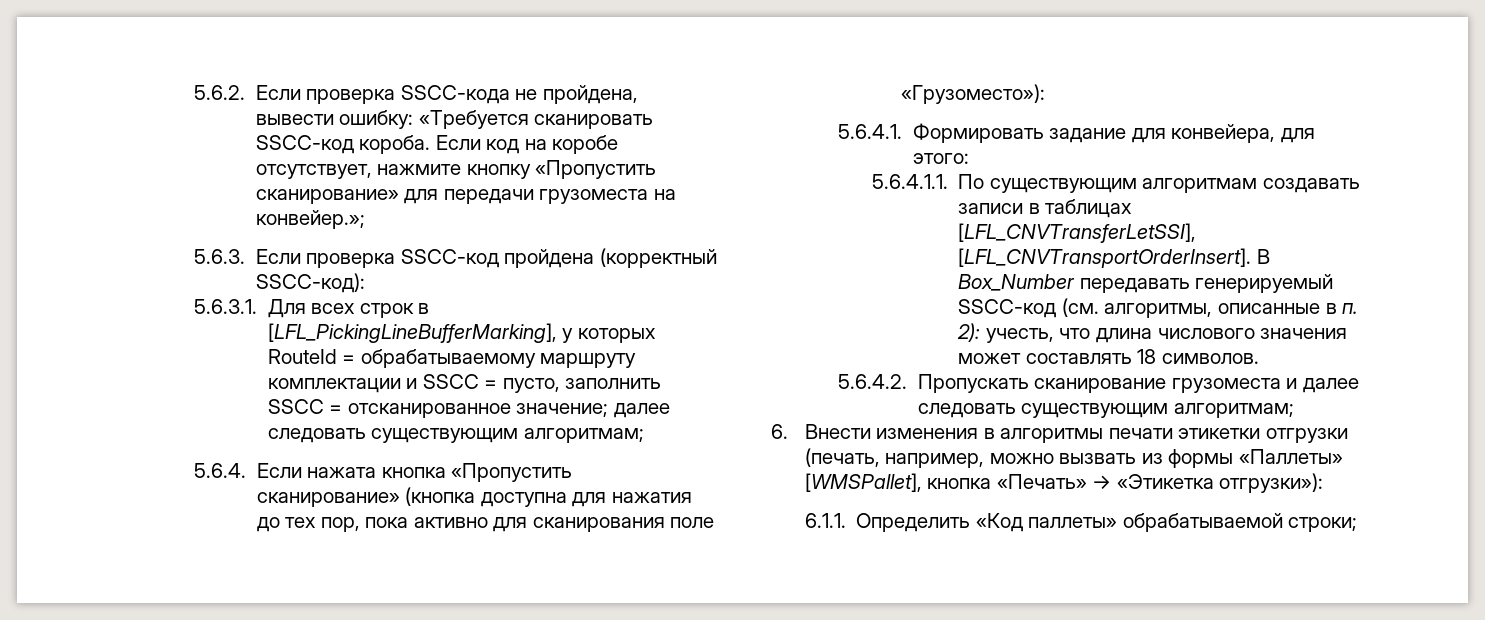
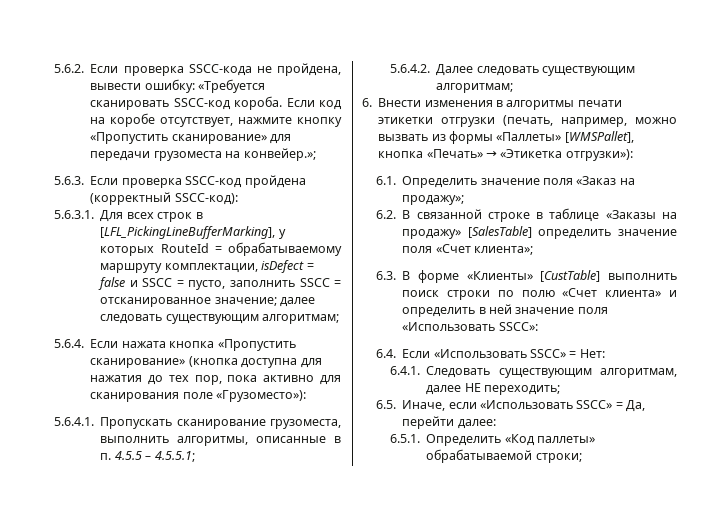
[267,378,401,393] комплектации -> [164,260,314,273] [98,277,126,290] комплектации, isDefect = false
[912,123,1315,143] [912,153,969,164] [872,174,1360,193] [958,199,1133,218] [958,223,1197,243] [958,248,1270,268] [958,274,1334,293] [958,298,1359,318] [957,323,1348,343] [958,349,1259,364] [838,374,1359,393] Формировать задание для конвейера, для этого: // 5.6.4.1.1. По существующим алгоритмам создавать записи в таблицах [LFL_CNVTransferLetSSI], [LFL_CNVTransportOrderInsert]. В Box_Number передавать генерируемый SSCC-код (см. алгоритмы, описанные в п. 2): учесть, что длина числового значения может составлять 18 символов. // 5.6.4.2. Пропускать сканирование грузоместа и далее -> [100,417,341,429] [100,436,341,446] [100,451,195,462] [390,64,474,76] Пропускать сканирование грузоместа, выполнить алгоритмы, описанные в п. 4.5.5 – 4.5.5.1; // 5.6.4.2. Далее
[804,513,846,528] 6.1.1. -> [376,176,635,188] [402,195,465,205] [376,208,677,222] [402,226,677,239] [402,244,534,255] [376,270,677,283] [402,288,677,300] [402,304,608,317] [402,322,538,331] [376,349,605,358] [390,366,677,378] [426,383,561,395] [376,400,646,412] [402,416,496,429] [390,434,421,443] 6.1. Определить значение поля «Заказ на продажу»; // 6.2. В связанной строке в таблице «Заказы на продажу» [SalesTable] определить значение поля «Счет клиента»; // 6.3. В форме «Клиенты» [CustTable] выполнить поиск строки по полю «Счет клиента» и определить в ней значение поля «Использовать SSCC»: // 6.4. Если «Использовать SSCC» = Нет: // 6.4.1. Следовать существующим алгоритмам, далее НЕ переходить; // 6.5. Иначе, если «Использовать SSCC» = Да, перейти далее: // 6.5.1.

